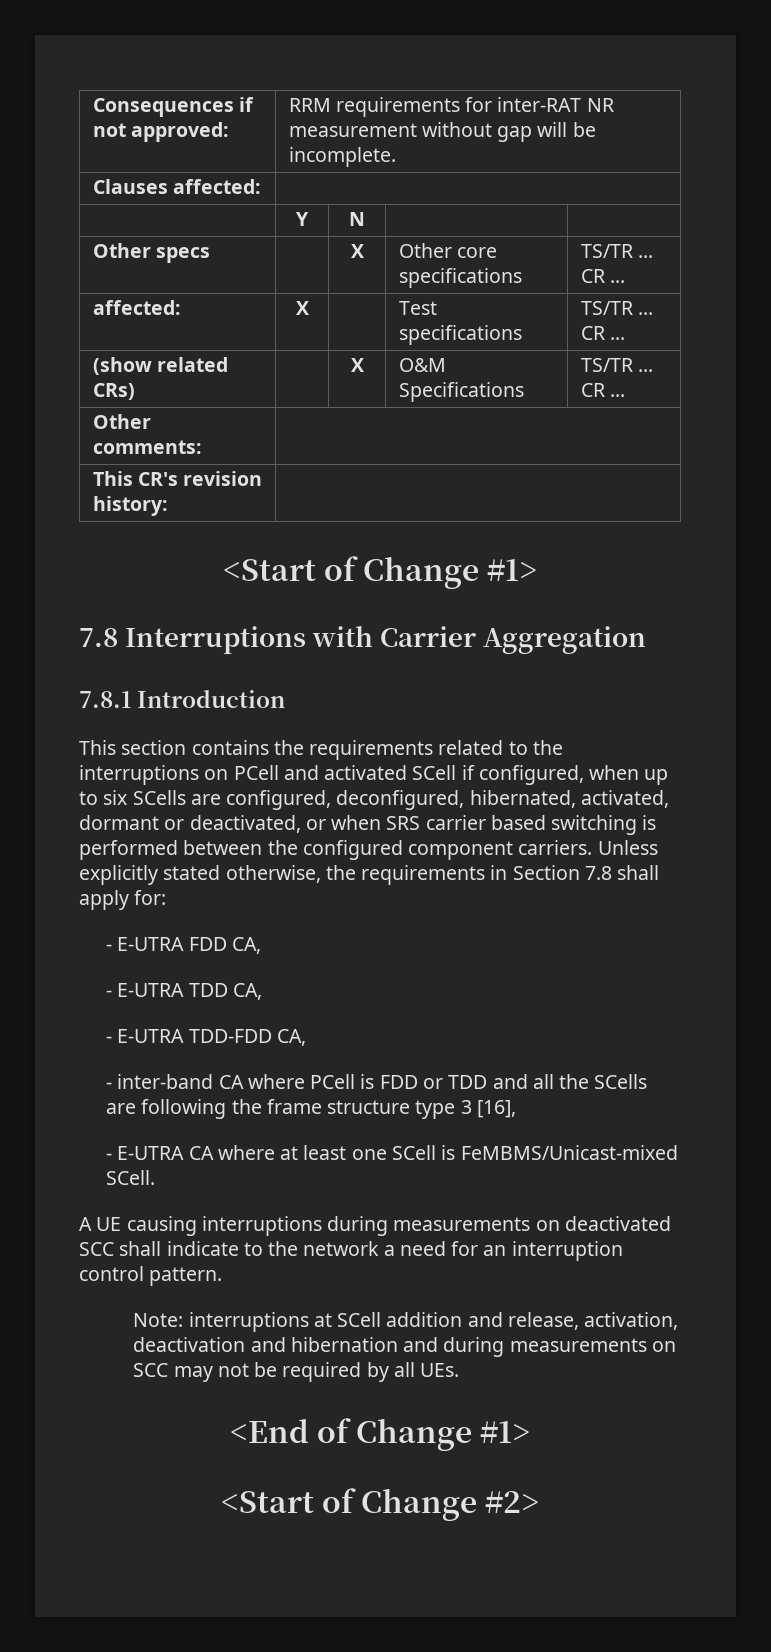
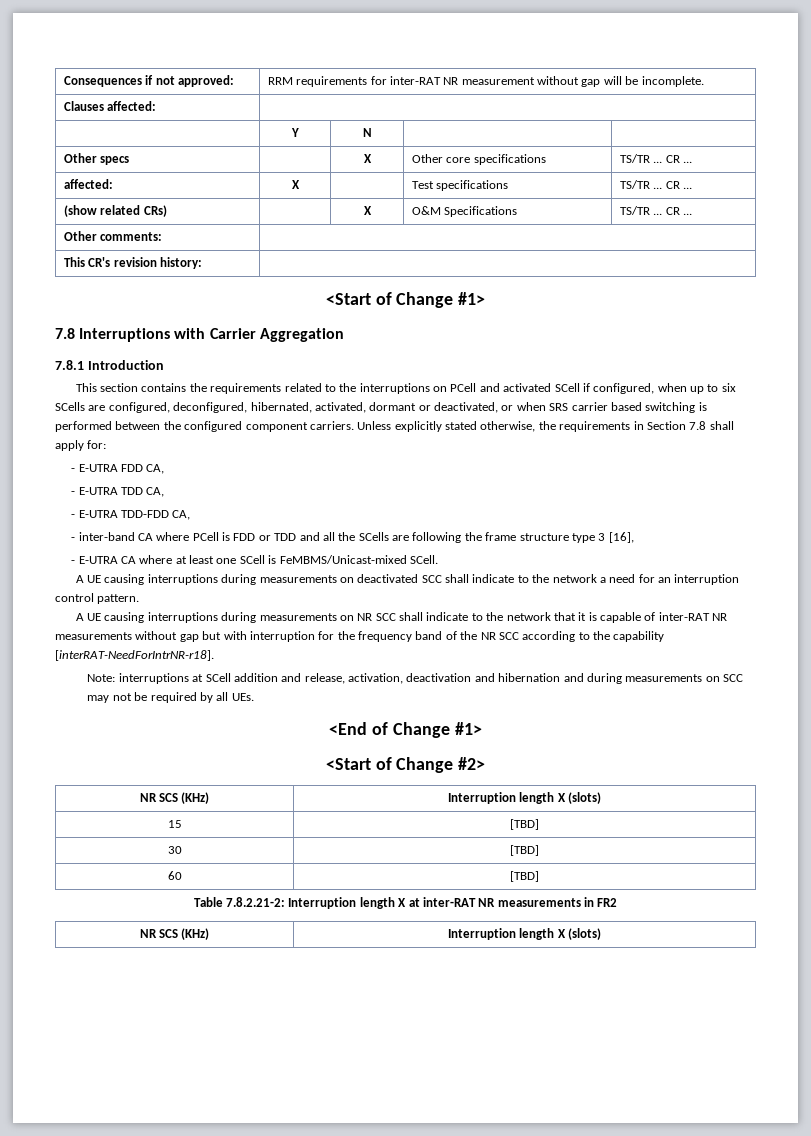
(223, 1276) none -> [75,612,728,623] [55,631,665,642] [55,650,214,661] // A UE causing interruptions during measurements on NR SCC shall indicate to the network that it is capable of inter-RAT NR measurements without gap but with interruption for the frequency band of the NR SCC according to the capability [interRAT-NeedForIntrNR-r18].
(540, 1502) none -> [139,792,210,804] [447,792,602,804] [167,820,182,828] [509,819,539,830] [167,846,182,854] [509,845,539,856] [167,871,182,880] [509,871,539,882] [193,897,618,909] [139,928,210,940] [447,928,602,940] // NR SCS (KHz) | Interruption length X (slots) // 15 | [TBD] // 30 | [TBD] // 60 | [TBD] // Table 7.8.2.21-2: Interruption length X at inter-RAT NR measurements in FR2 // NR SCS (KHz) | Interruption length X (slots)

